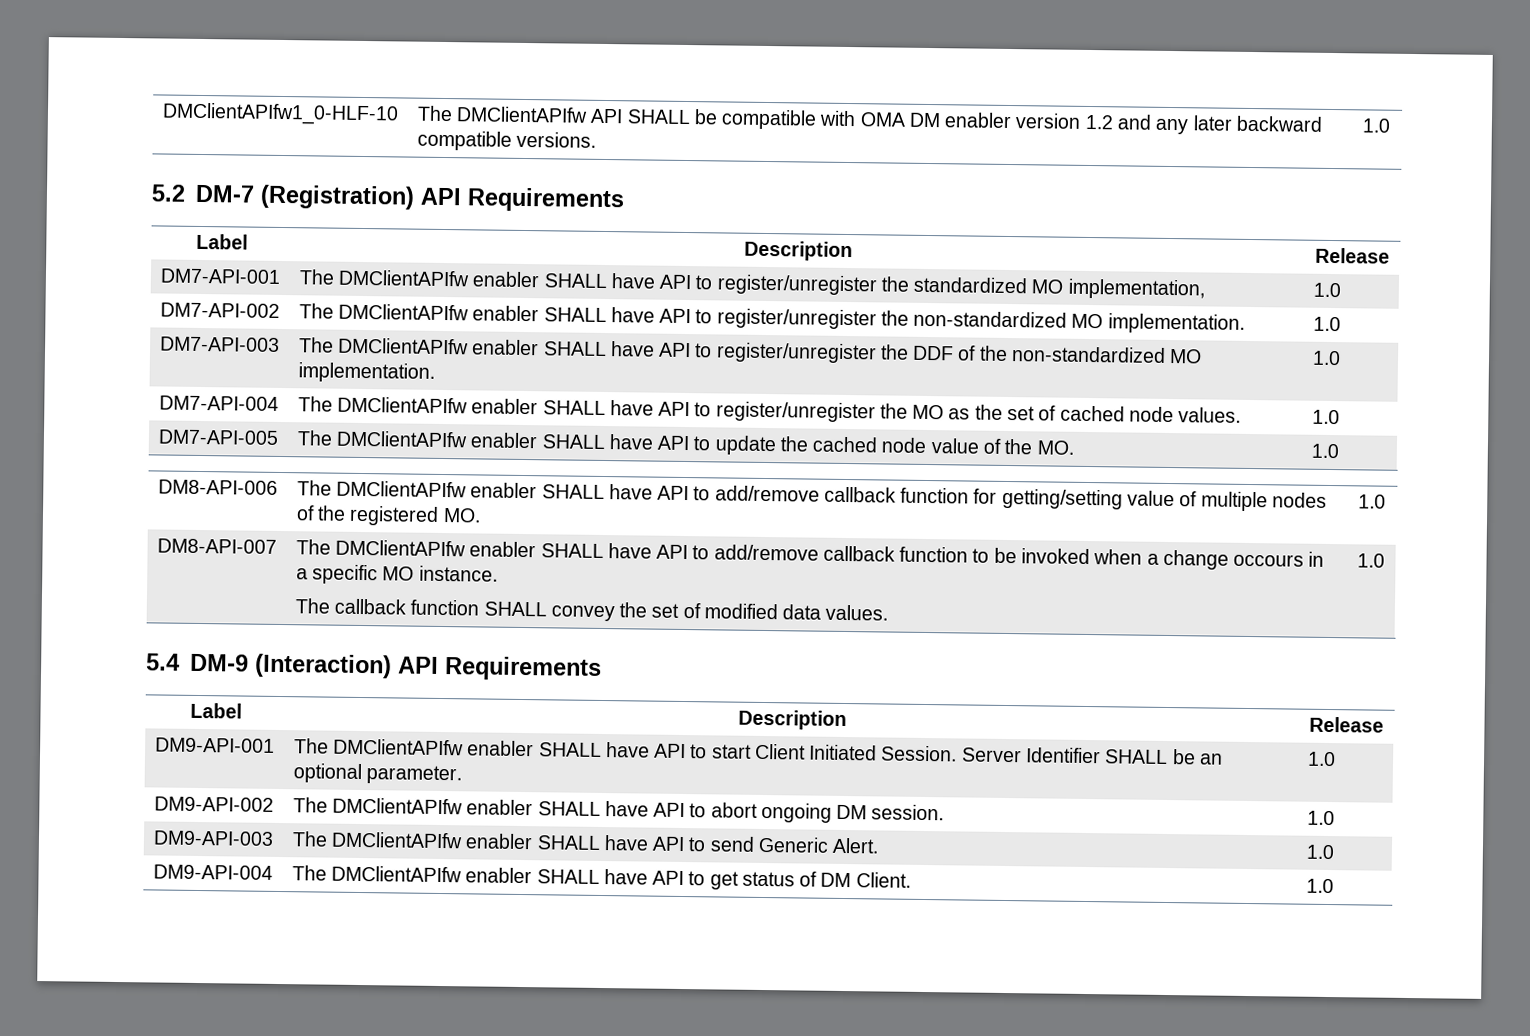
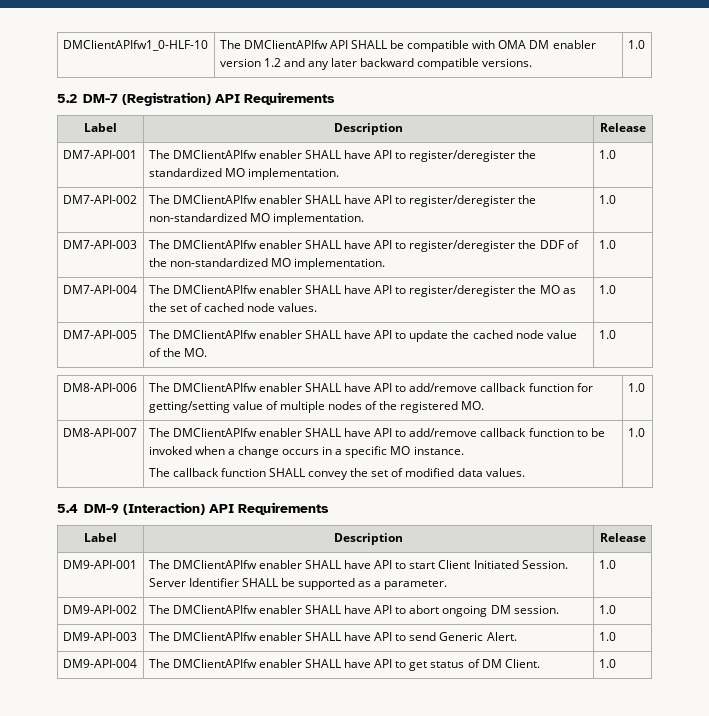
[716,274,878,296] register/unregister -> [409,150,516,162] register/deregister
[1067,278,1205,300] implementation, -> [247,168,339,180] implementation.
[716,308,877,330] register/unregister -> [409,195,516,207] register/deregister
[715,342,877,364] register/unregister -> [409,240,516,252] register/deregister
[715,401,876,423] register/unregister -> [409,285,516,297] register/deregister
[1233,553,1305,567] occours -> [282,449,320,455] occurs
[1198,753,1223,765] [292,763,362,784] an optional -> [298,578,382,590] supported as a

